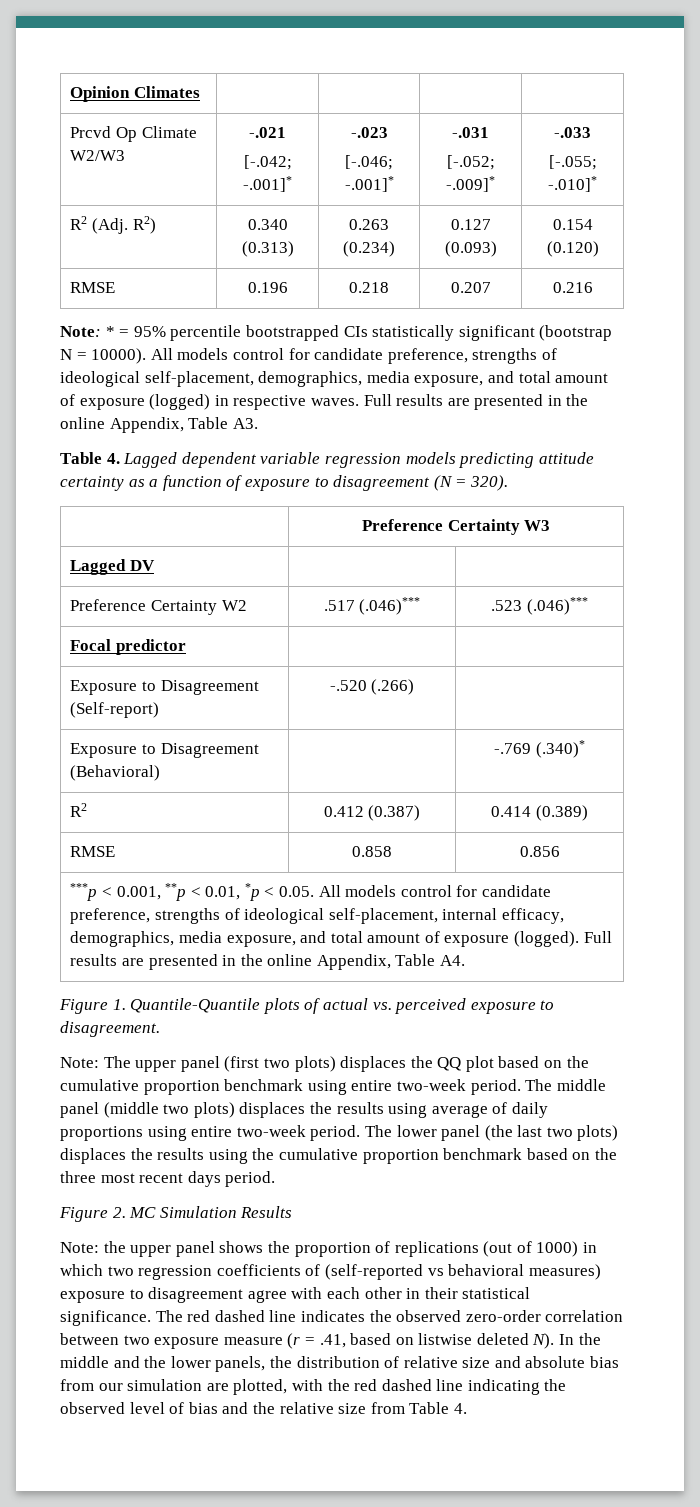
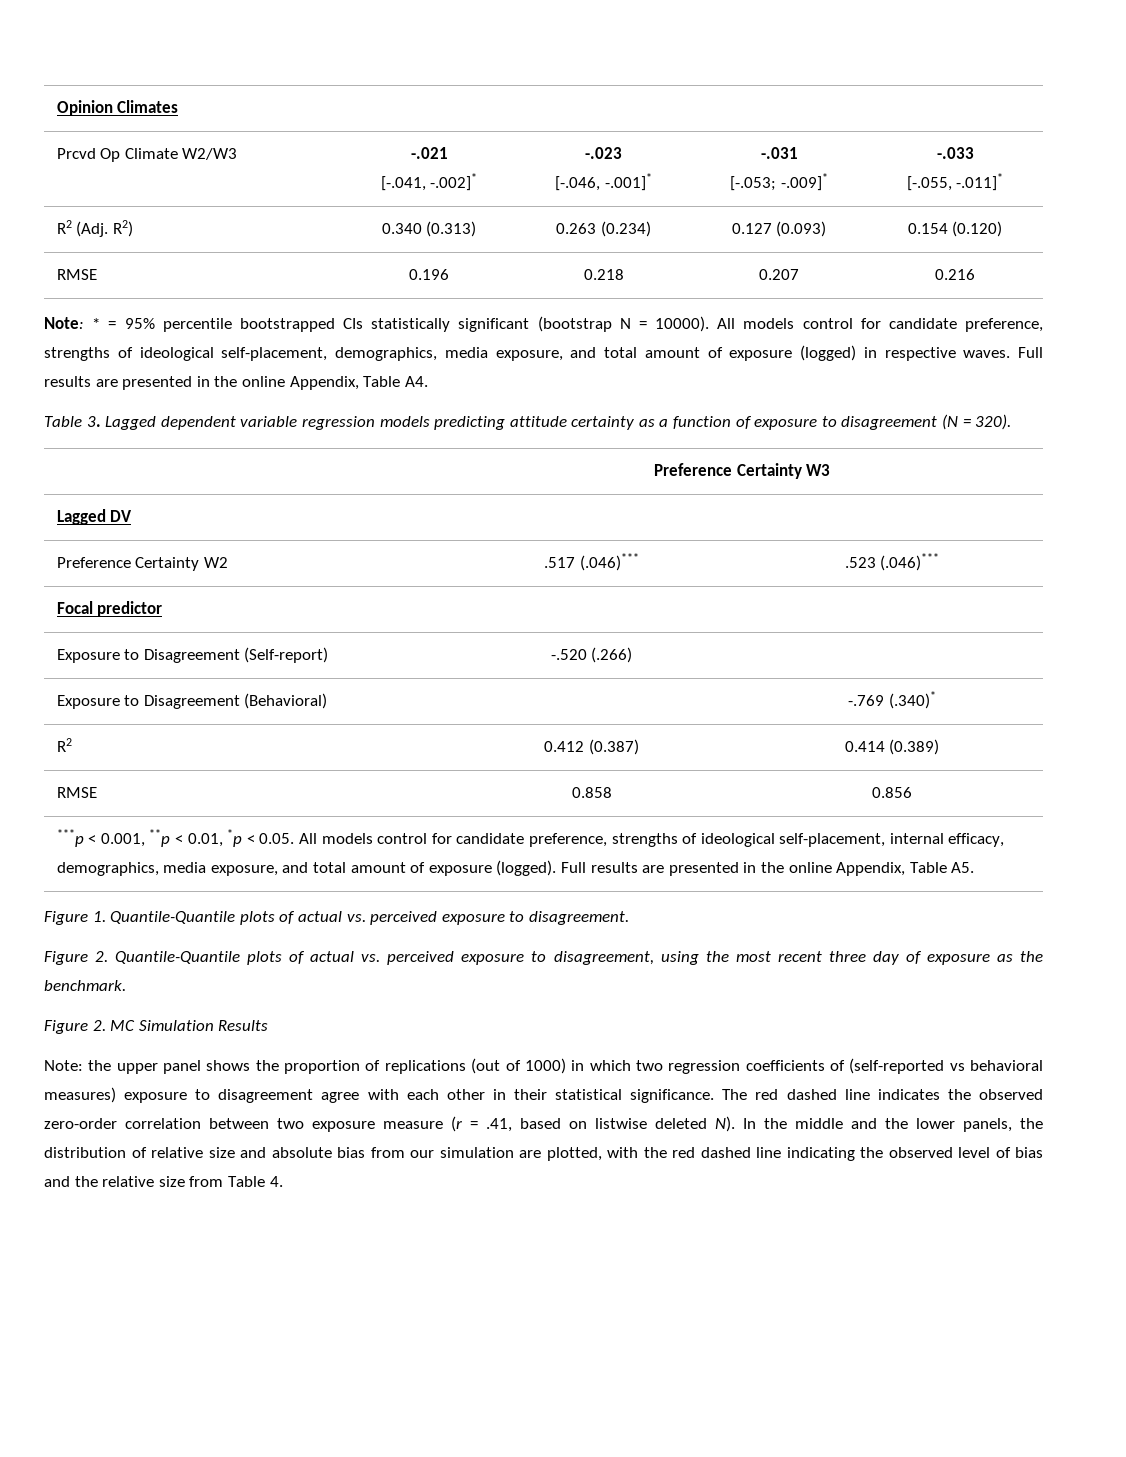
[243,155,292,170] [243,176,292,192] [-.042; -.001]* -> [380,173,478,191] [-.041, -.002]*
[345,155,393,170] [-.046; -> [555,176,601,191] [-.046,
[446,155,495,170] [-.052; -> [730,176,777,191] [-.053;
[548,155,597,170] [548,176,597,192] [-.055; -.010]* -> [906,173,1004,191] [-.055, -.011]*
[232,418,258,429] [60,452,120,464] A3. // Table 4. -> [404,376,428,387] [44,416,101,427] A4. // Table 3.
[440,955,466,966] A4. -> [951,862,975,873] A5.
[60,1056,589,1072] [60,1079,606,1095] [60,1102,548,1118] [60,1125,619,1141] [60,1148,617,1164] [60,1171,276,1187] Note: The upper panel (first two plots) displaces the QQ plot based on the cumulative proportion benchmark using entire two-week period. The middle panel (middle two plots) displaces the results using average of daily proportions using entire two-week period. The lower panel (the last two plots) displaces the results using the cumulative proportion benchmark based on the three most recent days period. -> [44,951,1043,965] [44,980,126,991] Figure 2. Quantile-Quantile plots of actual vs. perceived exposure to disagreement, using the most recent three day of exposure as the benchmark.

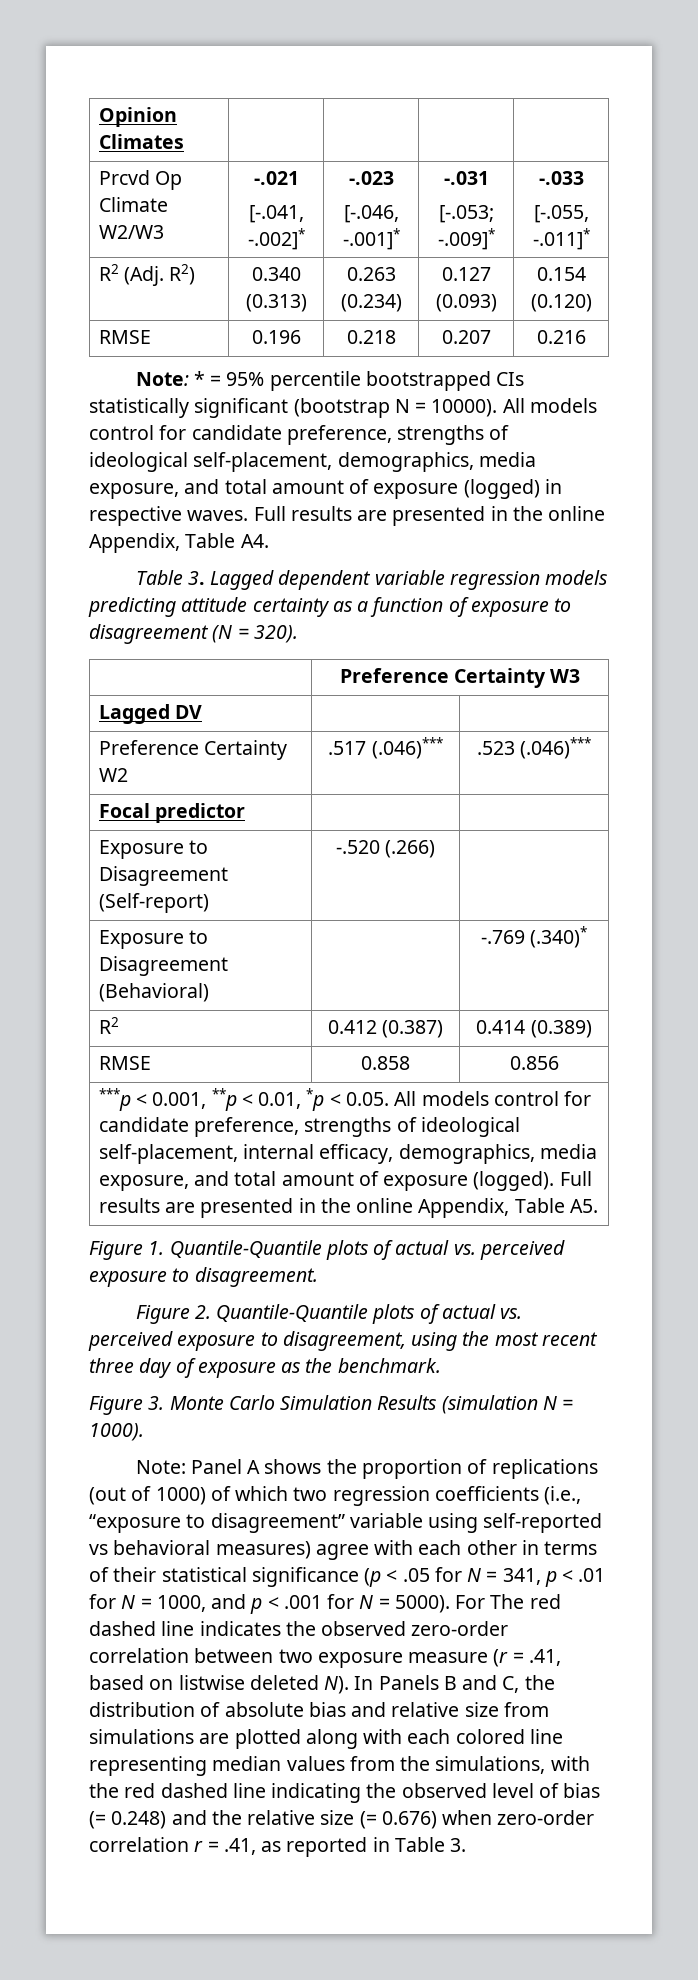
[92,1020,136,1031] 2. MC -> [148,1395,275,1410] 3. Monte Carlo
[44,1060,202,1074] // Note: the upper panel -> [441,1395,574,1414] [89,1423,144,1441] [135,1459,261,1474] (simulation N = 1000). // Note: Panel A
[571,1060,585,1071] in -> [210,1486,231,1501] of
[829,1058,1044,1074] [44,1087,314,1103] of (self-reported vs behavioral measures) exposure to disagreement -> [544,1486,582,1505] [89,1513,603,1533] [89,1540,311,1559] (i.e., “exposure to disagreement” variable using self-reported vs behavioral measures)
[513,1089,715,1103] their statistical significance. -> [544,1541,598,1555] [89,1567,606,1587] [89,1594,486,1614] terms of their statistical significance (p < .05 for N = 341, p < .01 for N = 1000, and p < .001 for N = 5000). For
[764,1118,1043,1132] [44,1147,602,1161] the middle and the lower panels, the distribution of relative size and absolute bias from our simulation are plotted, -> [378,1675,555,1693] [89,1702,549,1717] [89,1729,563,1749] [89,1756,546,1776] Panels B and C, the distribution of absolute bias and relative size from simulations are plotted along with each colored line representing median values from the simulations,
(1043, 1152) none -> [89,1811,167,1829] (= 0.248)
[189,1176,283,1187] from Table 4. -> [359,1810,595,1829] [89,1837,467,1857] (= 0.676) when zero-order correlation r = .41, as reported in Table 3.

